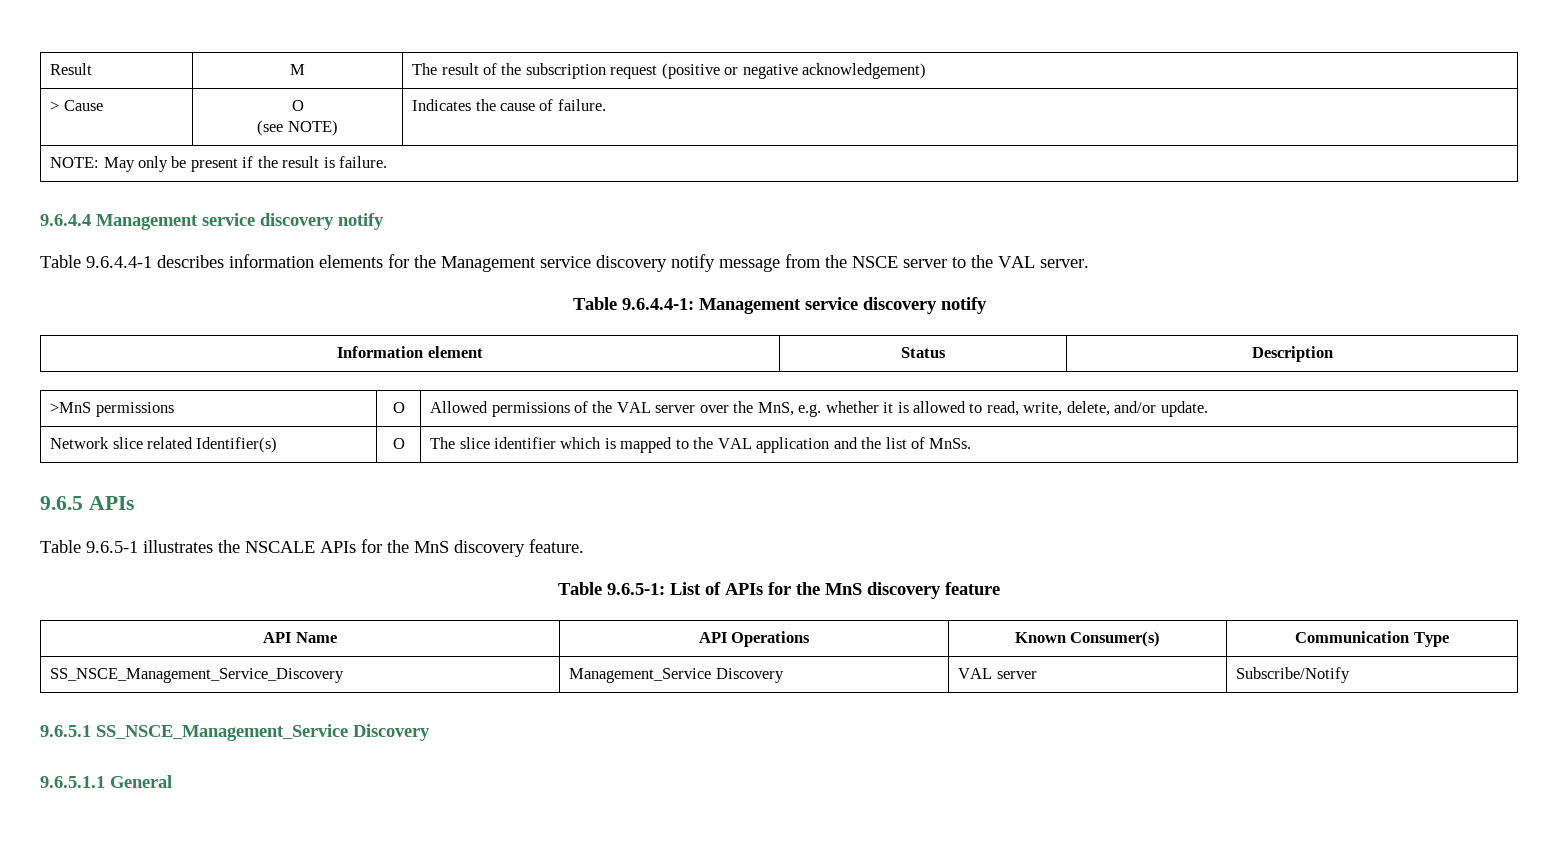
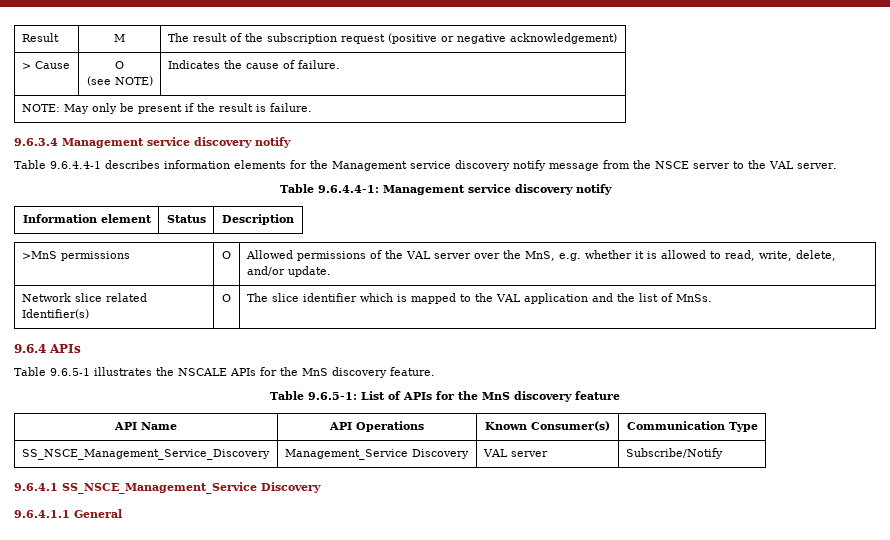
[40,214,91,226] 9.6.4.4 -> [14,138,58,146] 9.6.3.4
[40,496,83,510] 9.6.5 -> [14,344,46,353] 9.6.4
[40,725,91,737] 9.6.5.1 -> [14,483,58,491] 9.6.4.1
[40,776,105,788] 9.6.5.1.1 -> [14,510,70,518] 9.6.4.1.1

